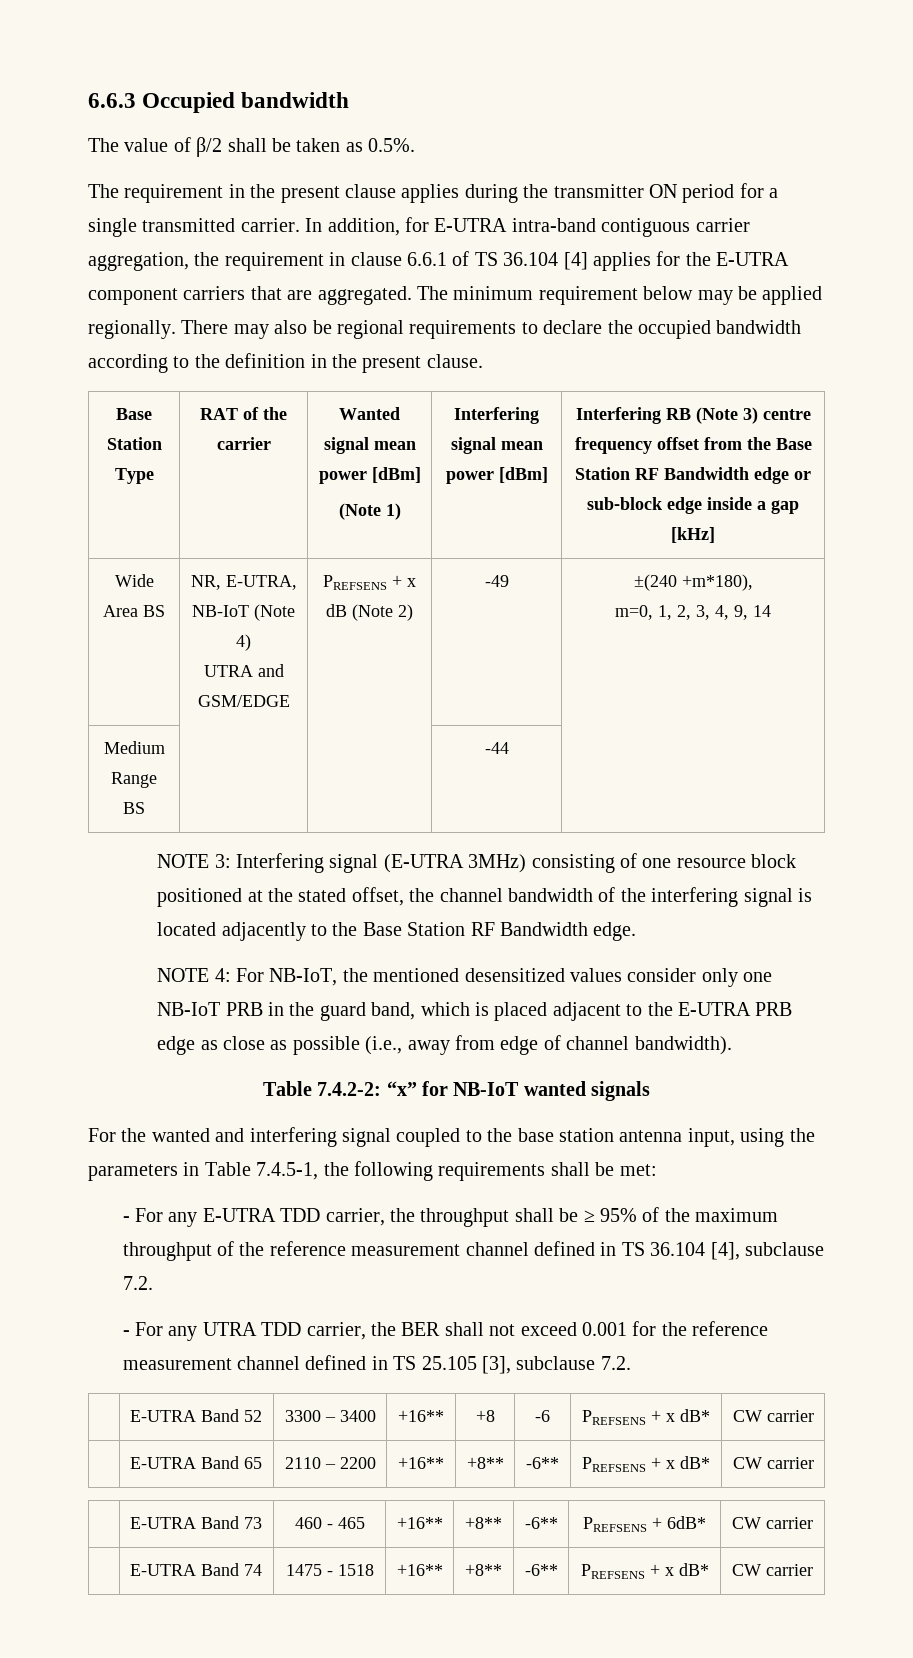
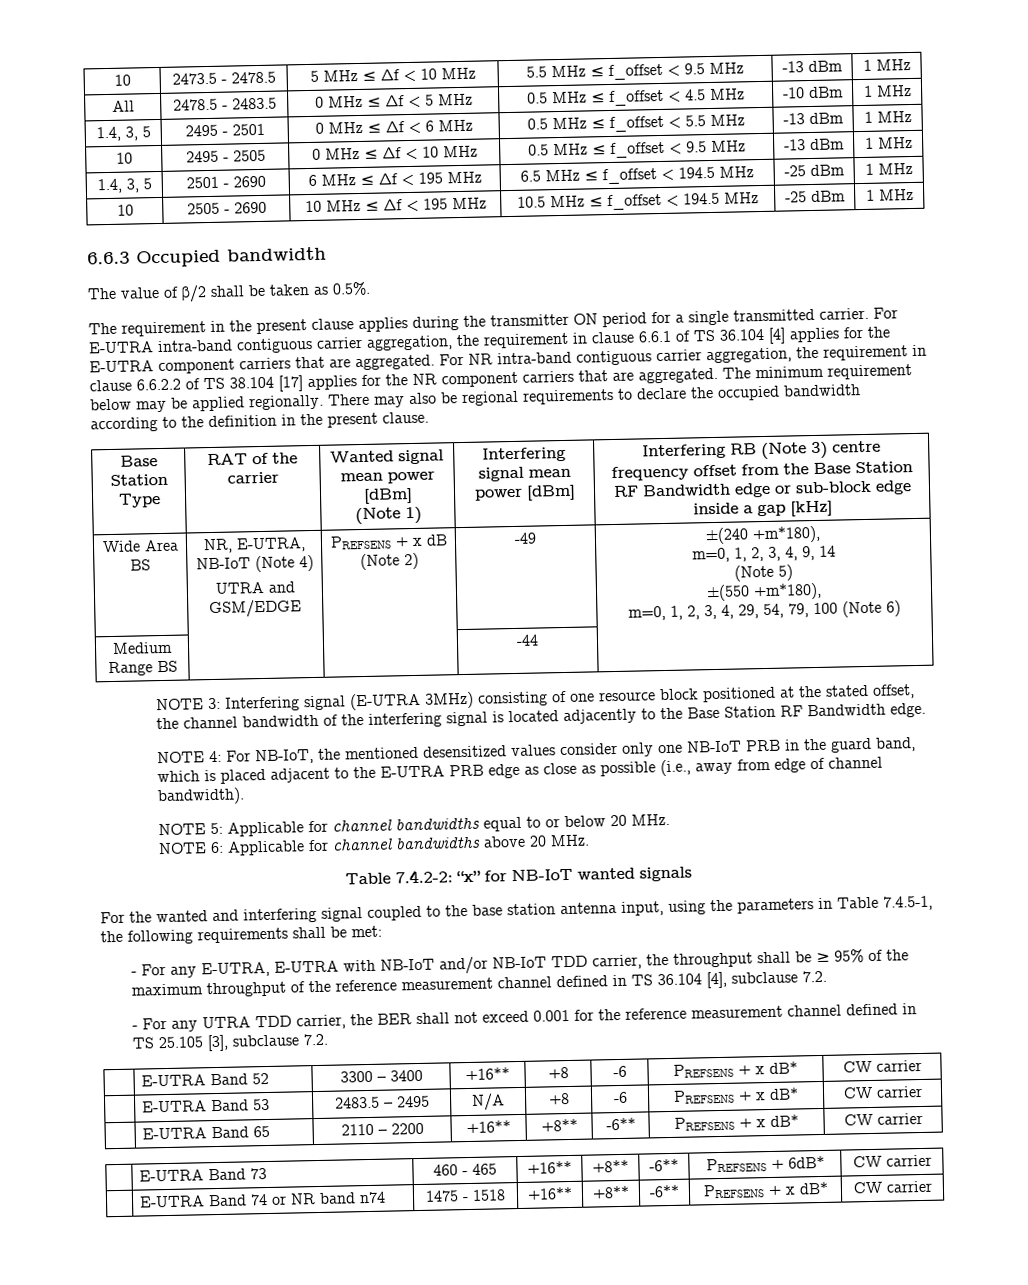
(88, 100) none -> [113,74,131,86] [171,71,276,85] [309,67,476,82] [526,62,744,81] [782,60,843,73] [862,58,911,71] [111,100,135,112] [172,97,277,111] [314,93,473,108] [527,88,745,106] [783,86,844,99] [862,84,912,97] [95,126,151,142] [184,123,265,137] [314,119,473,134] [527,114,745,132] [783,112,844,125] [863,110,912,123] [115,152,133,164] [185,149,266,163] [311,145,478,160] [528,140,746,158] [784,138,845,151] [864,136,913,149] [96,178,152,194] [185,175,266,189] [307,171,482,187] [520,166,754,185] [784,164,845,177] [864,162,913,175] [116,204,134,216] [186,201,267,215] [304,197,487,213] [517,192,759,211] [785,190,846,203] [865,188,914,201] 10 | 2473.5 - 2478.5 | 5 MHz ≤ Δf < 10 MHz | 5.5 MHz ≤ f_offset < 9.5 MHz | -13 dBm | 1 MHz // All | 2478.5 - 2483.5 | 0 MHz ≤ Δf < 5 MHz | 0.5 MHz ≤ f_offset < 4.5 MHz | -10 dBm | 1 MHz // 1.4, 3, 5 | 2495 - 2501 | 0 MHz ≤ Δf < 6 MHz | 0.5 MHz ≤ f_offset < 5.5 MHz | -13 dBm | 1 MHz // 10 | 2495 - 2505 | 0 MHz ≤ Δf < 10 MHz | 0.5 MHz ≤ f_offset < 9.5 MHz | -13 dBm | 1 MHz // 1.4, 3, 5 | 2501 - 2690 | 6 MHz ≤ Δf < 195 MHz | 6.5 MHz ≤ f_offset < 194.5 MHz | -25 dBm | 1 MHz // 10 | 2505 - 2690 | 10 MHz ≤ Δf < 195 MHz | 10.5 MHz ≤ f_offset < 194.5 MHz | -25 dBm | 1 MHz //
[305,217,429,236] In addition, for -> [873,307,898,319] For
(412, 295) none -> [439,344,927,366] [89,367,718,392] For NR intra-band contiguous carrier aggregation, the requirement in clause 6.6.2.2 of TS 38.104 [17] applies for the NR component carriers that are aggregated.
(771, 611) none -> [734,564,793,582] [706,582,822,602] [628,600,901,621] // (Note 5) // ±(550 +m*180), // m=0, 1, 2, 3, 4, 29, 54, 79, 100 (Note 6)
(732, 1045) none -> [157,813,670,837] [157,834,590,856] // NOTE 5: Applicable for channel bandwidths equal to or below 20 MHz. // NOTE 6: Applicable for channel bandwidths above 20 MHz.
[202,1208,276,1222] E-UTRA -> [200,956,547,978] E-UTRA, E-UTRA with NB-IoT and/or NB-IoT
(814, 1416) none -> [142,1098,271,1113] [334,1095,430,1109] [471,1093,505,1111] [547,1092,570,1105] [612,1091,628,1104] [673,1087,799,1104] [842,1085,923,1099] // | E-UTRA Band 53 | 2483.5 – 2495 | N/A | +8 | -6 | PREFSENS + x dB* | CW carrier
(262, 1570) none -> [271,1191,387,1205] or NR band n74

